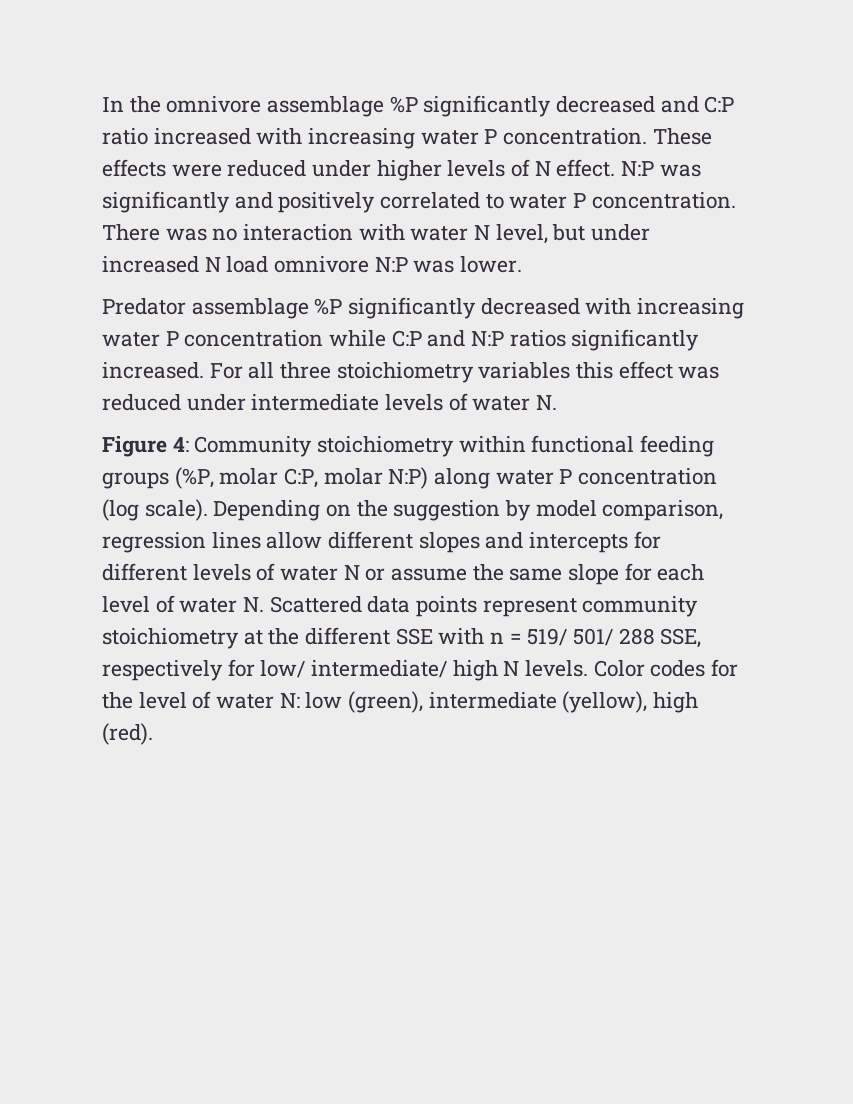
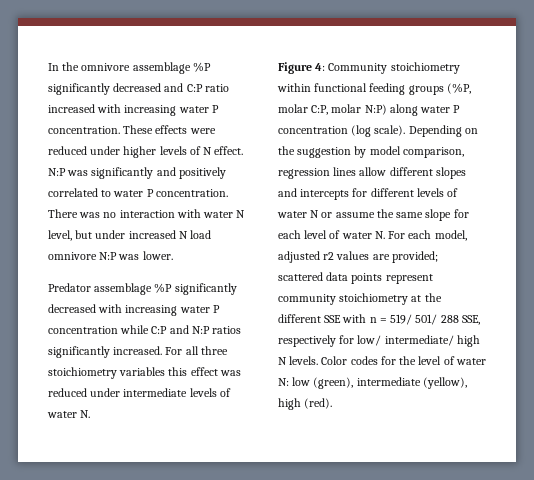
[269,596,362,613] Scattered -> [388,230,467,241] [278,251,438,263] [278,272,323,281] For each model, adjusted r2 values are provided; scattered

